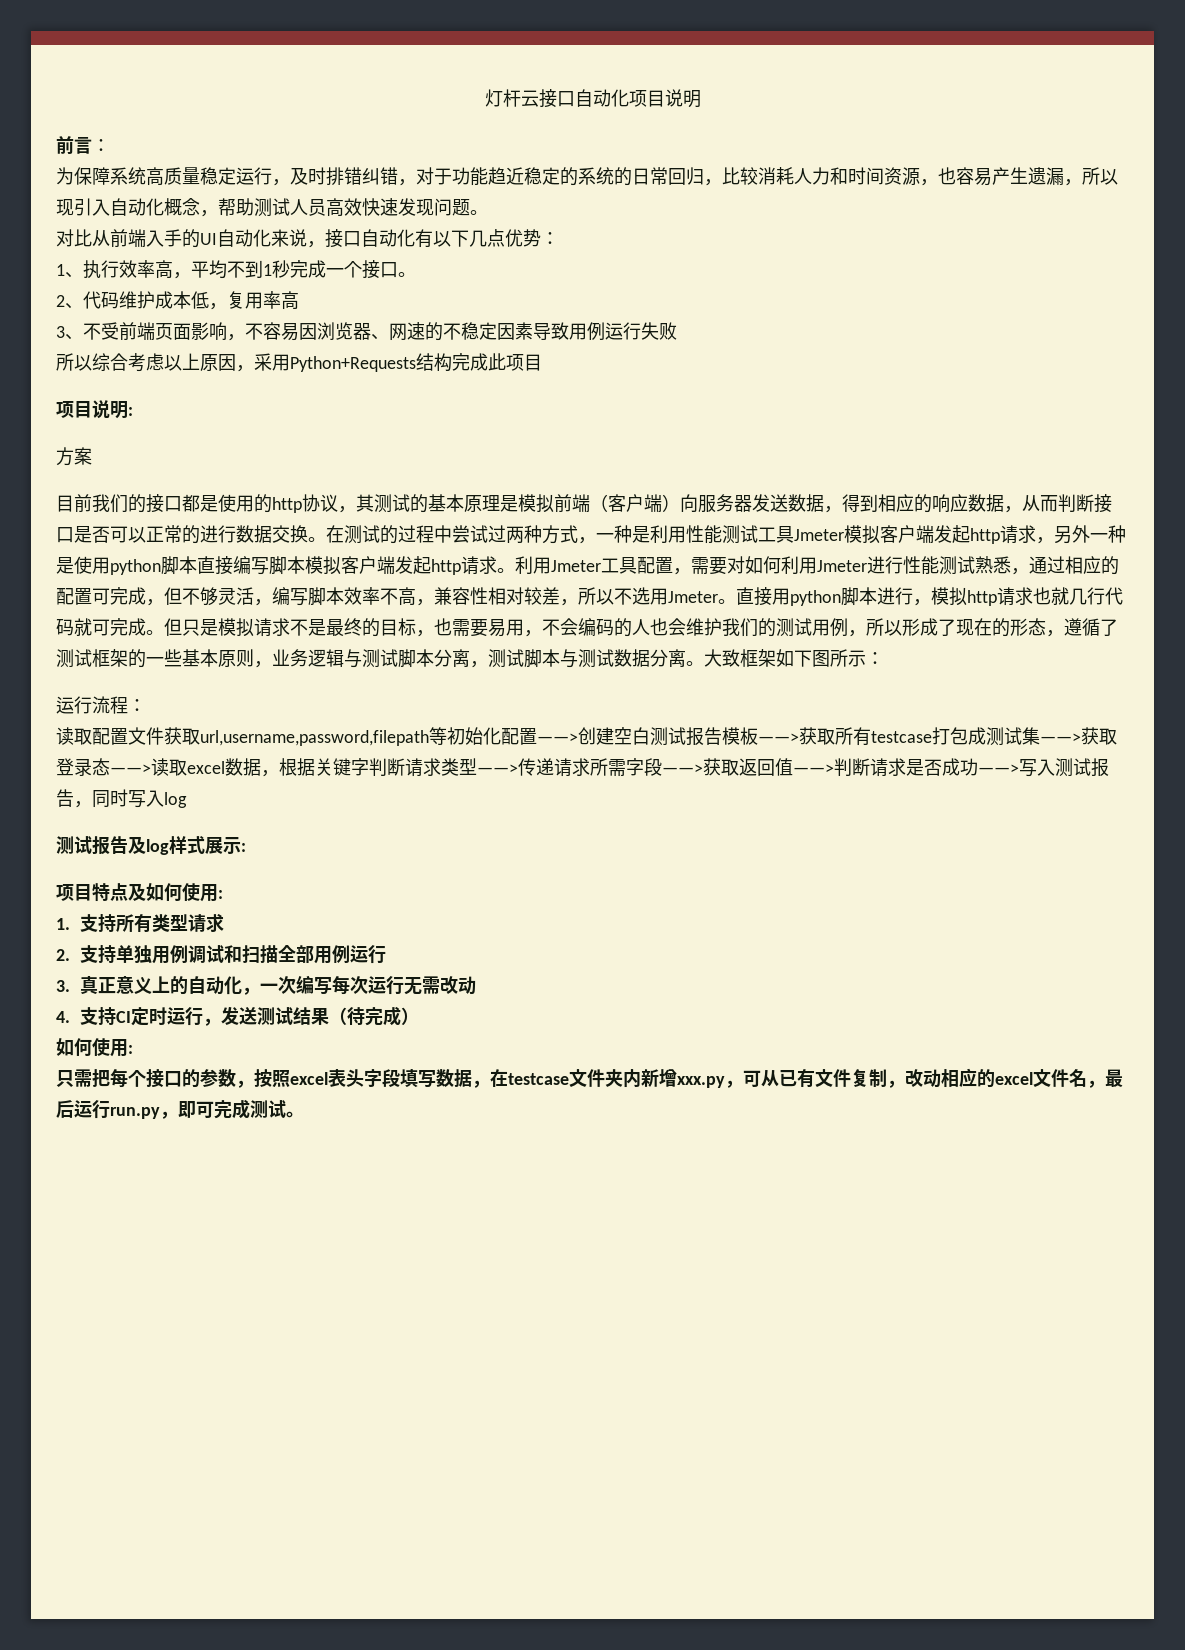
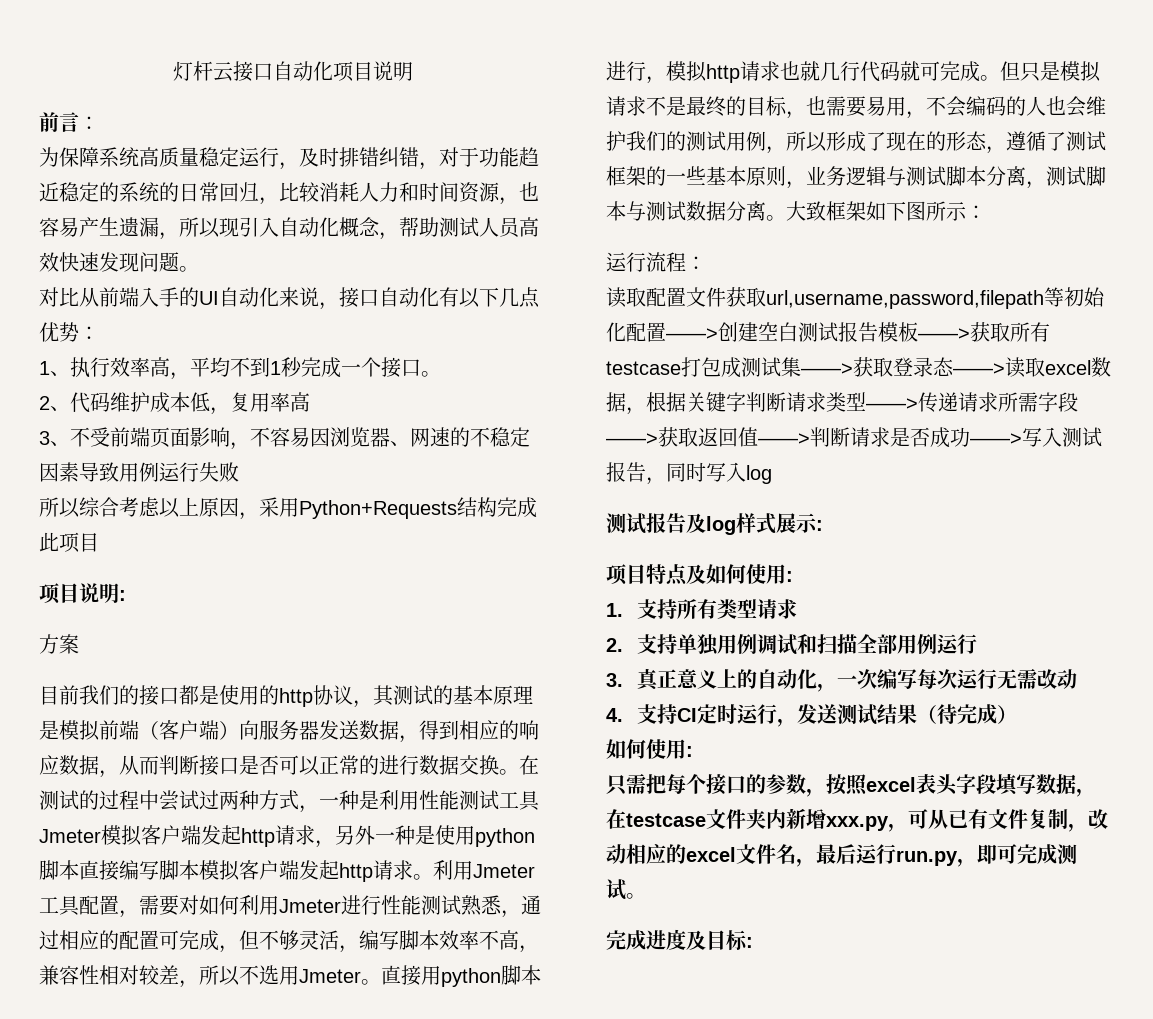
(304, 1114) none -> [606,929,753,951] // 完成进度及目标:

